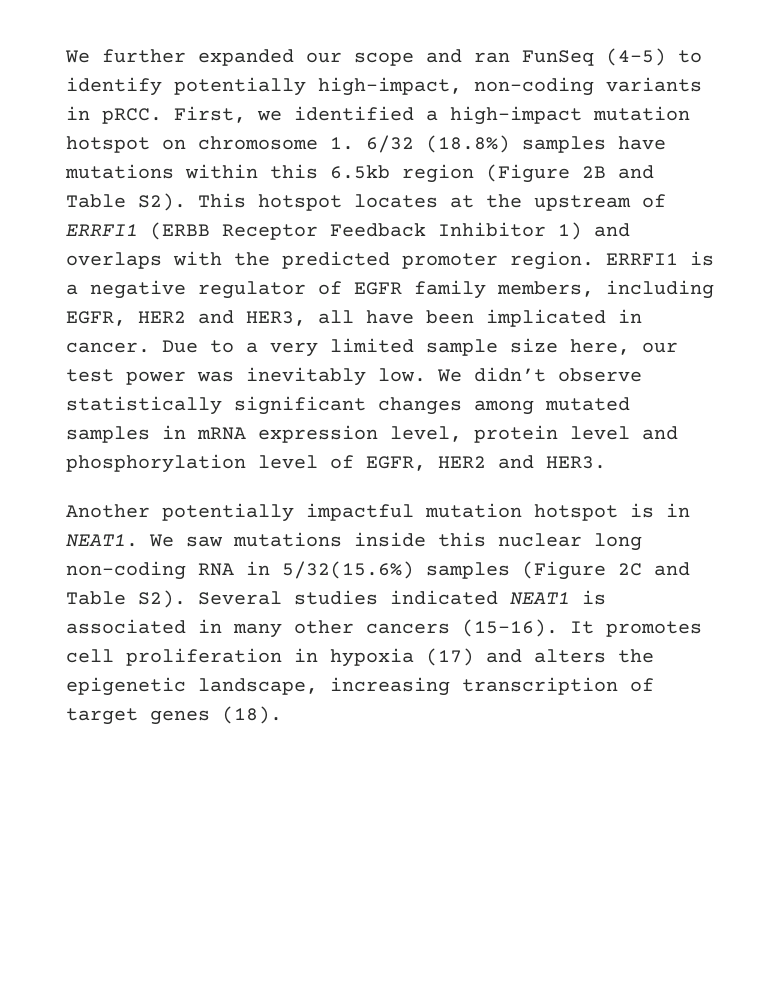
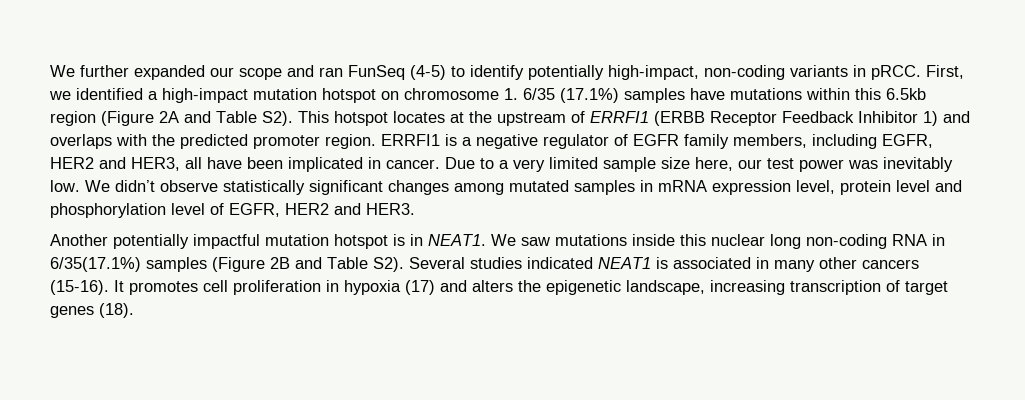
[366,135,510,153] 6/32 (18.8%) -> [523,88,619,103] 6/35 (17.1%)
[582,166,606,178] 2B -> [159,111,179,123] 2A
[282,561,414,579] 5/32(15.6%) -> [50,257,141,272] 6/35(17.1%)
[618,563,642,576] 2C -> [270,257,290,269] 2B

